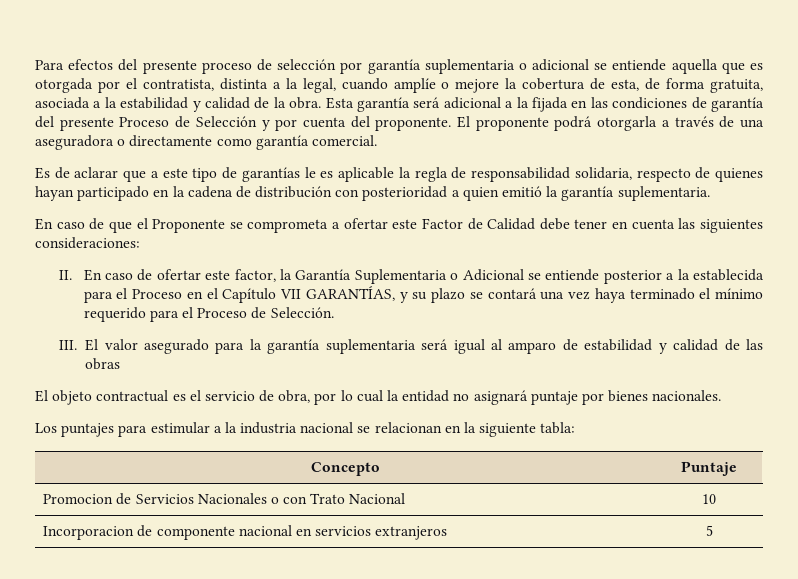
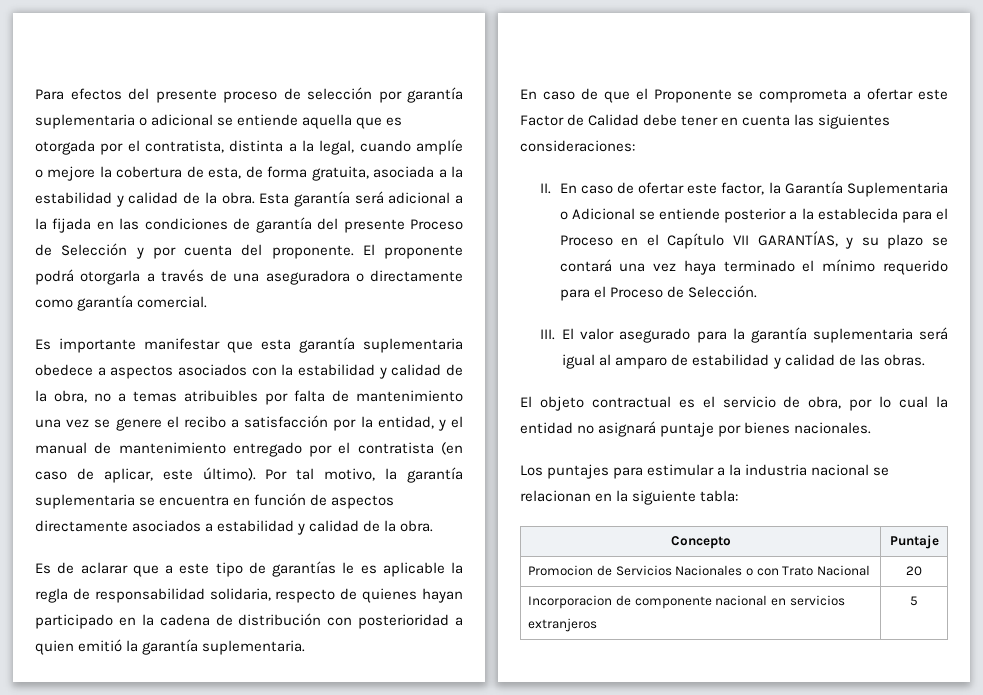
(377, 140) none -> [35,337,463,353] [35,364,464,379] [35,390,463,405] [35,415,464,431] [35,442,463,457] [35,467,464,483] [35,493,395,509] [35,520,434,535] // Es importante manifestar que esta garantía suplementaria obedece a aspectos asociados con la estabilidad y calidad de la obra, no a temas atribuibles por falta de mantenimiento una vez se genere el recibo a satisfacción por la entidad, y el manual de mantenimiento entregado por el contratista (en caso de aplicar, este último). Por tal motivo, la garantía suplementaria se encuentra en función de aspectos directamente asociados a estabilidad y calidad de la obra.
[85,358,121,370] obras -> [883,354,925,366] obras.
[702,494,716,504] 10 -> [906,566,922,576] 20

